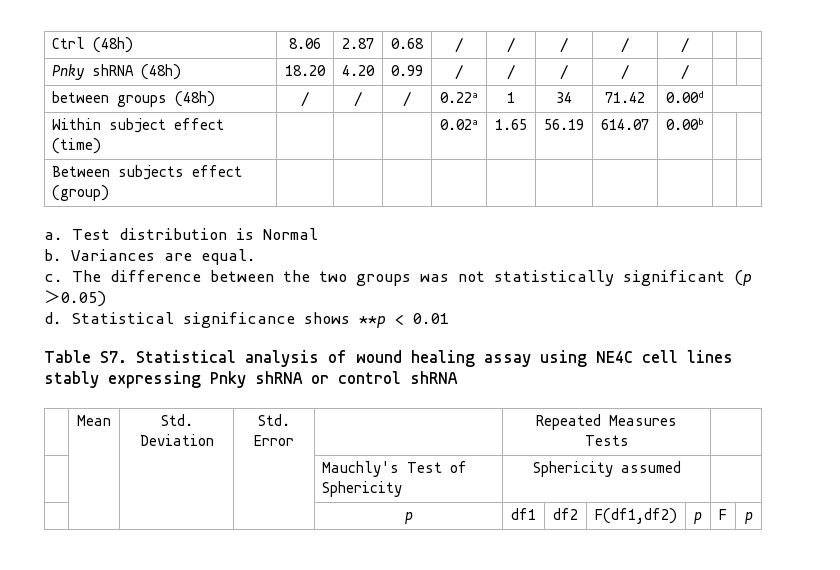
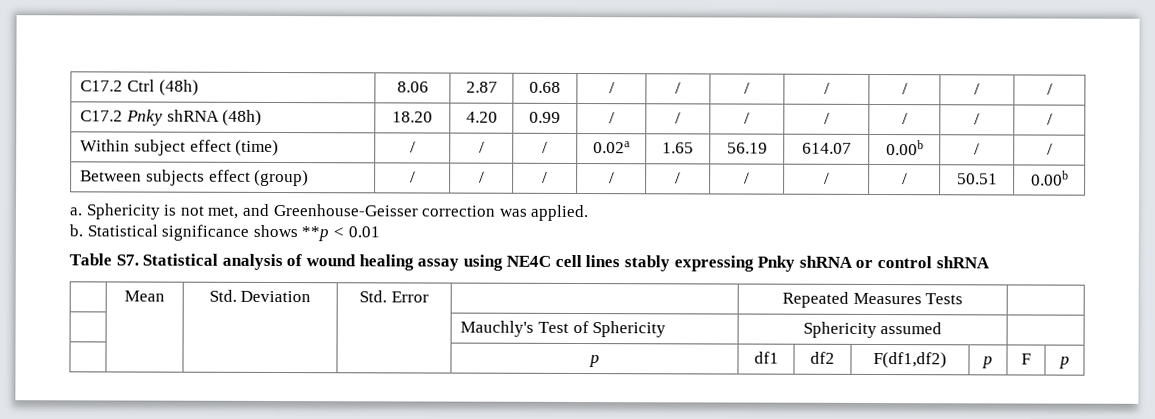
(52, 43) none -> [80,80,124,92] C17.2
(689, 45) | // -> [974,83,980,95] [1046,83,1053,95] [80,110,124,122] / | / // C17.2
[52,91,216,107] [301,91,309,107] [354,91,362,107] [403,91,411,107] [440,92,478,103] [507,92,515,103] [556,92,572,103] [605,92,645,103] [666,91,704,103] [52,118,225,133] [52,138,102,154] | // between groups (48h) | / | / | / | 0.22a | 1 | 34 | 71.42 | 0.00d | // Within subject effect (time) | | | -> [974,113,980,125] [1046,113,1053,125] [80,139,280,157] [409,141,416,153] [478,141,485,153] [542,141,548,153] / | / // Within subject effect (time) | / | / | /
(704, 124) | -> [974,143,980,155] [1046,143,1053,155] / | /
[44,228,318,240] [44,249,256,265] [44,270,752,286] [44,290,106,307] [44,312,62,324] | | | | | | | | | // a. Test distribution is Normal // b. Variances are equal. // c. The difference between the two groups was not statistically significant (p＞0.05) // d. -> [409,171,416,183] [478,171,485,183] [542,171,548,183] [608,172,615,184] [675,172,681,184] [744,172,750,184] [823,172,830,184] [901,173,908,185] [956,173,998,185] [1030,170,1069,186] [69,203,590,222] [69,224,83,237] / | / | / | / | / | / | / | / | 50.51 | 0.00b // a. Sphericity is not met, and Greenhouse-Geisser correction was applied. // b.

